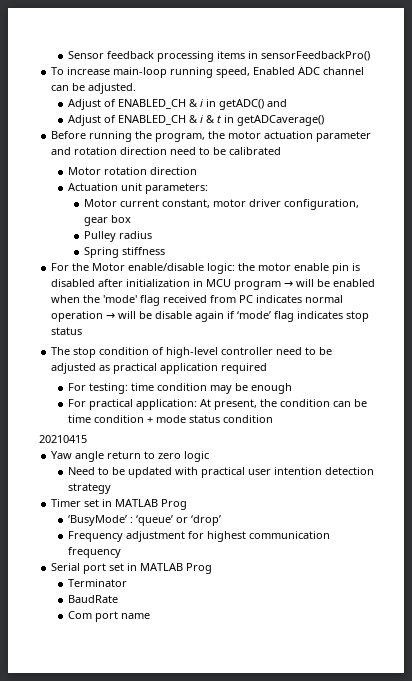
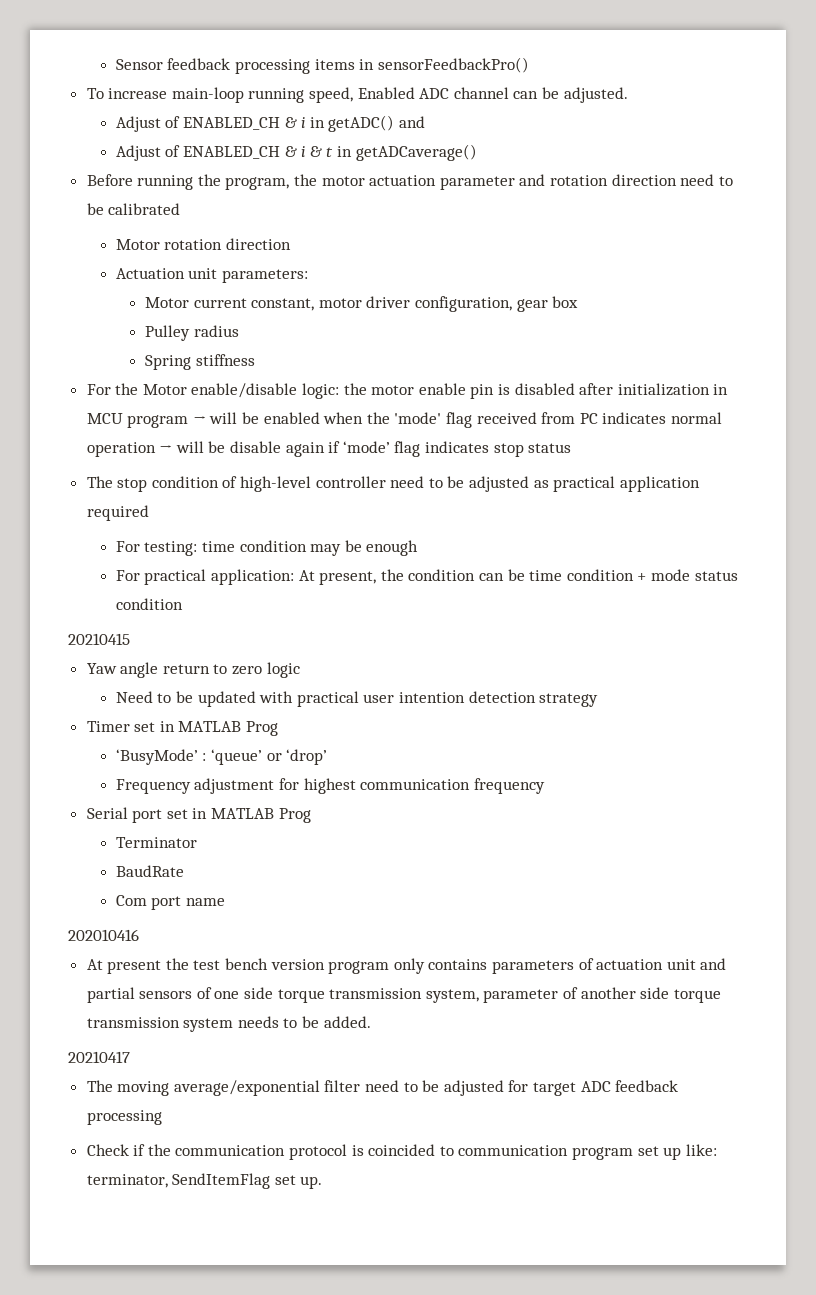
(150, 616) none -> [68,929,139,941] [86,958,727,974] [86,987,721,1003] [86,1016,371,1032] [68,1051,130,1063] [86,1080,679,1096] [86,1110,162,1125] [86,1144,717,1160] [86,1173,323,1189] // 202010416 // At present the test bench version program only contains parameters of actuation unit and partial sensors of one side torque transmission system, parameter of another side torque transmission system needs to be added. // 20210417 // The moving average/exponential filter need to be adjusted for target ADC feedback processing // Check if the communication protocol is coincided to communication program set up like: terminator, SendItemFlag set up.

